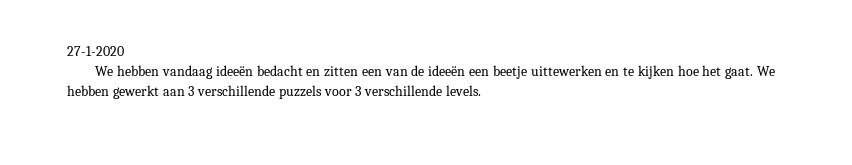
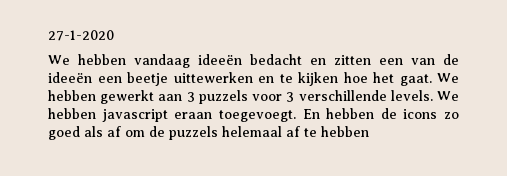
[197,85,276,96] verschillende -> (195, 97) none
(482, 90) none -> [437,91,460,101] [48,108,459,122] [48,126,369,140] We hebben javascript eraan toegevoegt. En hebben de icons zo goed als af om de puzzels helemaal af te hebben

